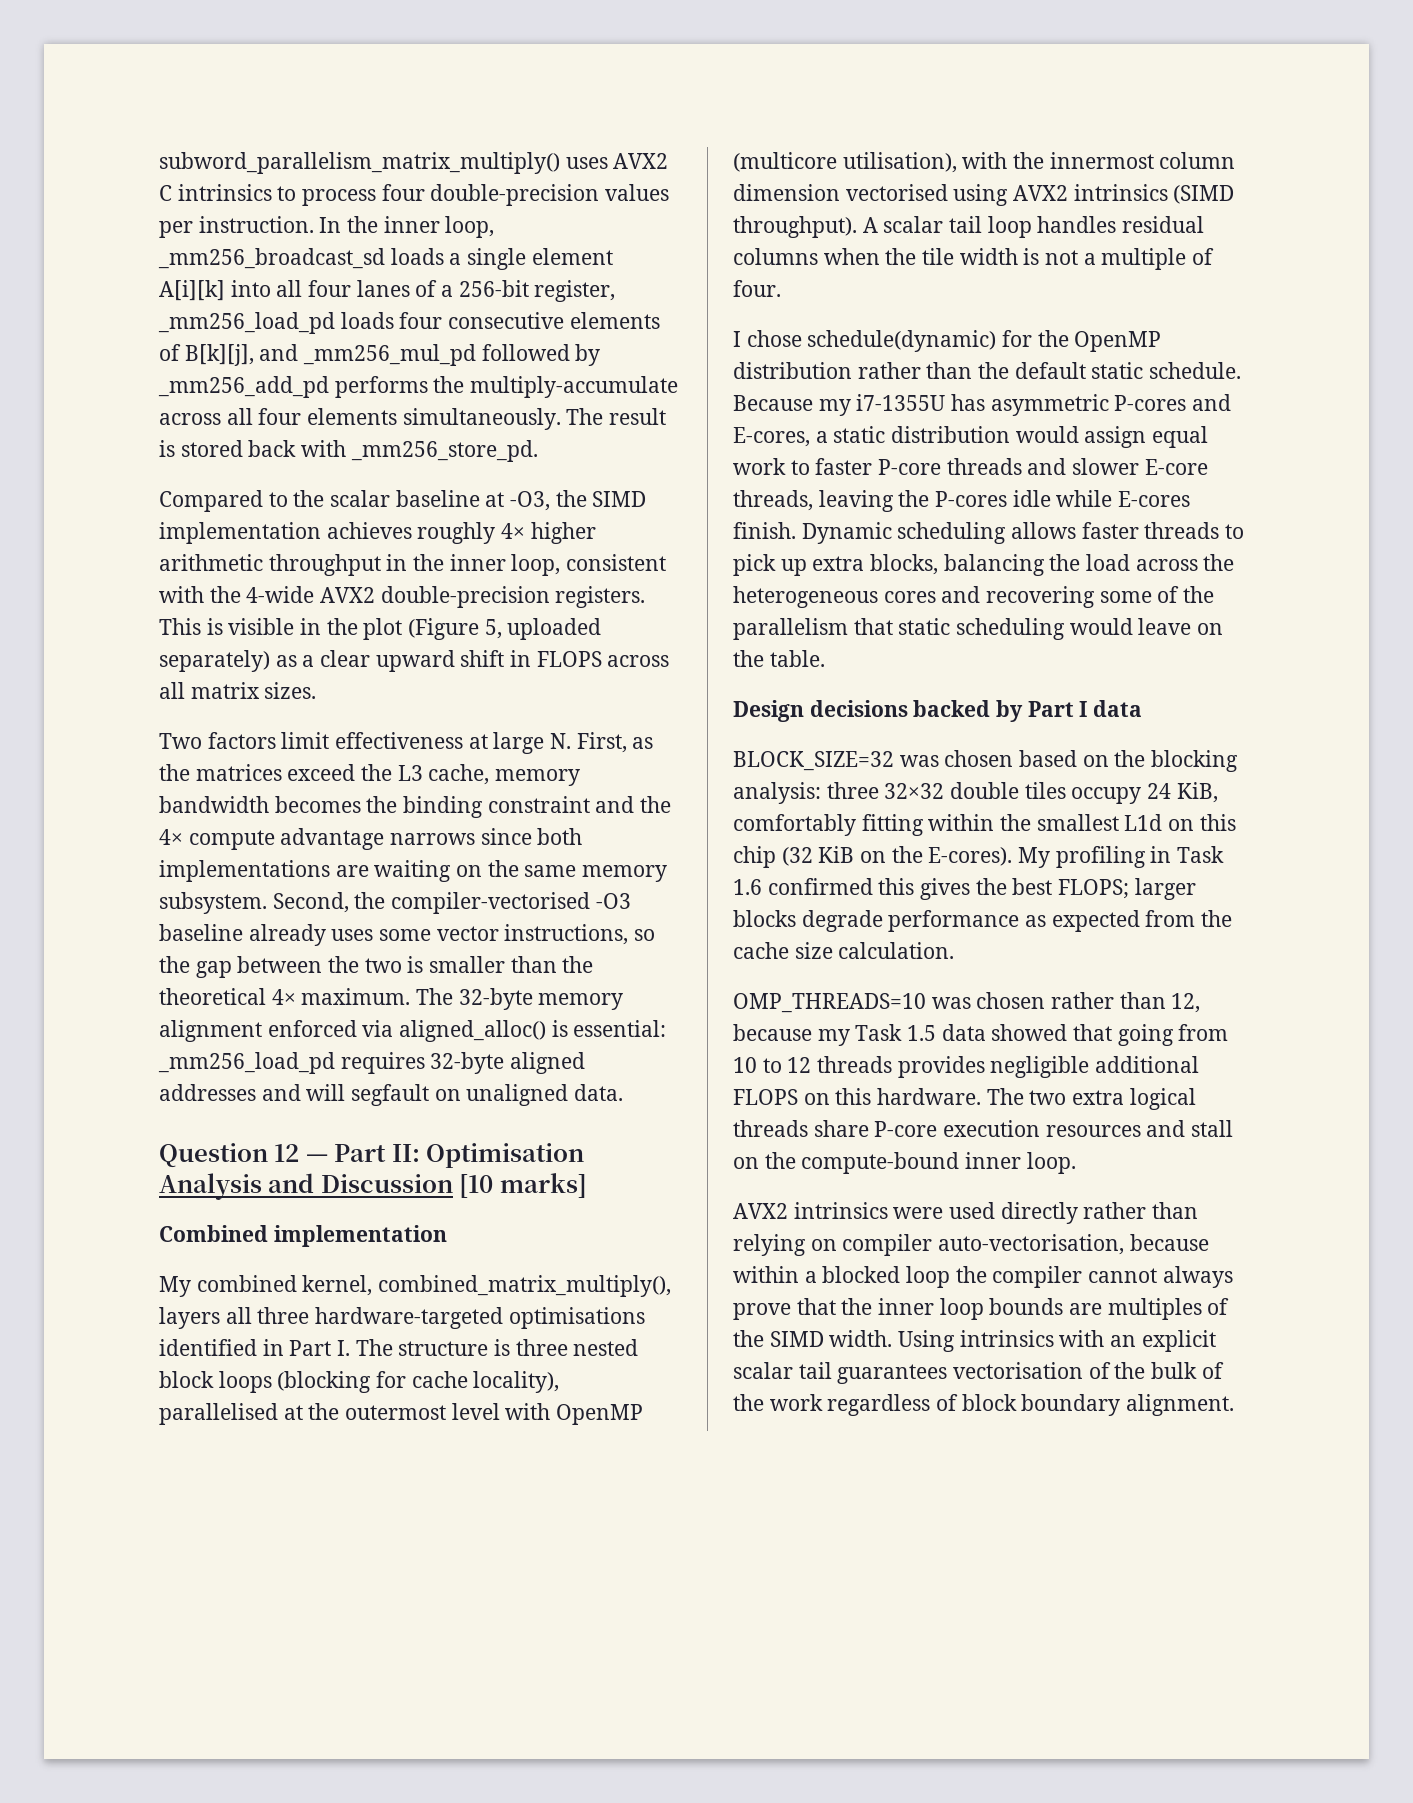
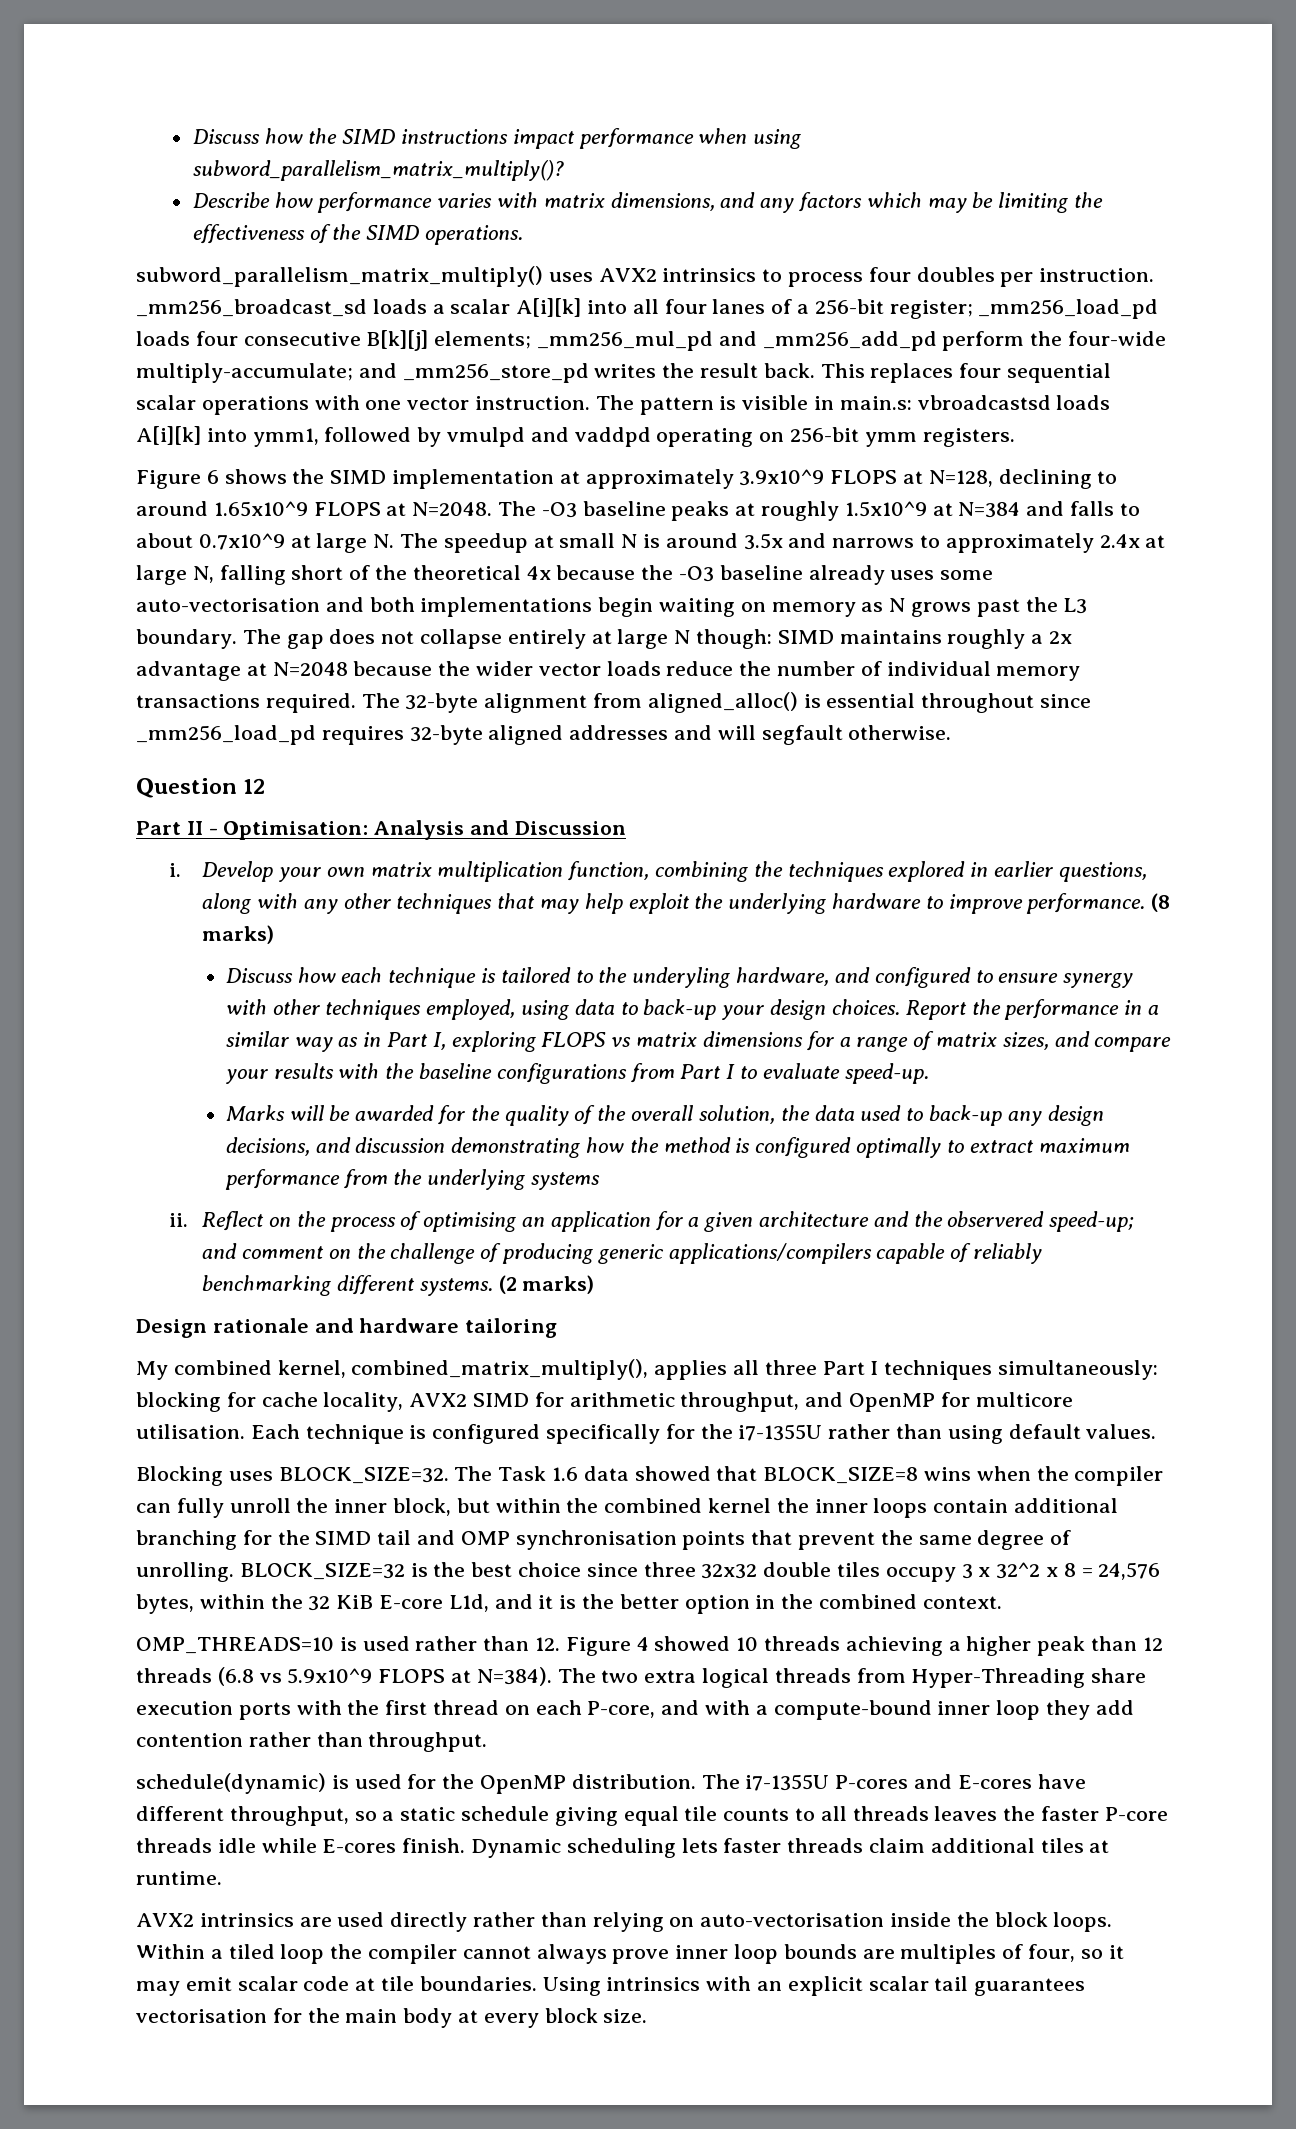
(159, 163) none -> [192,128,802,149] [192,160,564,181] [192,192,1104,213] [192,224,523,245] Discuss how the SIMD instructions impact performance when using subword_parallelism_matrix_multiply()? // Describe how performance varies with matrix dimensions, and any factors which may be limiting the effectiveness of the SIMD operations. //
[159,185,172,201] C -> (657, 275) none
[430,184,670,206] [159,216,495,238] double-precision values per instruction. In the inner loop, -> [916,267,1155,287] doubles per instruction.
[467,248,613,270] single element -> [450,299,511,314] scalar
[534,280,616,302] register, -> [889,300,973,319] register;
[569,312,660,329] [159,344,601,366] [158,376,679,398] [159,408,667,430] [159,440,538,462] [159,490,647,512] [159,522,596,544] [159,554,667,576] [159,586,646,608] [159,618,602,640] [159,650,670,672] [159,682,317,699] [159,732,654,754] [159,764,581,786] [159,796,672,818] [159,828,583,850] [159,860,668,882] [159,892,591,914] elements of B[k][j], and _mm256_mul_pd followed by _mm256_add_pd performs the multiply-accumulate across all four elements simultaneously. The result is stored back with _mm256_store_pd. // Compared to the scalar baseline at -O3, the SIMD implementation achieves roughly 4× higher arithmetic throughput in the inner loop, consistent with the 4-wide AVX2 double-precision registers. This is visible in the plot (Figure 5, uploaded separately) as a clear upward shift in FLOPS across all matrix sizes. // Two factors limit effectiveness at large N. First, as the matrices exceed the L3 cache, memory bandwidth becomes the binding constraint and the 4× compute advantage narrows since both implementations are waiting on the same memory subsystem. Second, the compiler-vectorised -> [366,330,1167,351] [136,363,1112,383] [136,395,1111,415] [136,426,1015,447] [136,469,1118,489] [136,501,1140,521] [136,533,1166,553] [136,565,674,585] B[k][j] elements; _mm256_mul_pd and _mm256_add_pd perform the four-wide multiply-accumulate; and _mm256_store_pd writes the result back. This replaces four sequential scalar operations with one vector instruction. The pattern is visible in main.s: vbroadcastsd loads A[i][k] into ymm1, followed by vmulpd and vaddpd operating on 256-bit ymm registers. // Figure 6 shows the SIMD implementation at approximately 3.9x10^9 FLOPS at N=128, declining to around 1.65x10^9 FLOPS at N=2048. The -O3 baseline peaks at roughly 1.5x10^9 at N=384 and falls to about 0.7x10^9 at large N. The speedup at small N is around 3.5x and narrows to approximately 2.4x at large N, falling short of the theoretical 4x because the
[436,924,656,945] [159,956,594,978] [159,988,624,1010] [159,1020,667,1042] vector instructions, so the gap between the two is smaller than the theoretical 4× maximum. The 32-byte memory alignment enforced via aligned_alloc() is essential: -> [136,597,1088,617] [136,629,1073,649] [136,661,1081,681] [136,692,1092,713] auto-vectorisation and both implementations begin waiting on memory as N grows past the L3 boundary. The gap does not collapse entirely at large N though: SIMD maintains roughly a 2x advantage at N=2048 because the wider vector loads reduce the number of individual memory transactions required. The 32-byte alignment from aligned_alloc() is essential throughout since
[434,1084,624,1106] on unaligned data. -> [848,725,952,740] otherwise.
[305,1143,585,1168] — Part II: Optimisation -> [136,821,369,840] // Part II - Optimisation:
[459,1173,587,1198] [159,1225,447,1247] [10 marks] // Combined implementation -> [169,861,1147,882] [202,893,1171,914] [202,925,275,944] [225,967,1134,988] [225,999,1159,1020] [225,1031,1172,1052] [225,1063,929,1084] [225,1105,1104,1126] [225,1137,1130,1158] [224,1169,601,1190] [169,1211,1135,1232] [202,1243,1043,1264] [202,1275,595,1296] [136,1318,558,1338] // i. Develop your own matrix multiplication function, combining the techniques explored in earlier questions, along with any other techniques that may help exploit the underlying hardware to improve performance. (8 marks) // Discuss how each technique is tailored to the underyling hardware, and configured to ensure synergy with other techniques employed, using data to back-up your design choices. Report the performance in a similar way as in Part I, exploring FLOPS vs matrix dimensions for a range of matrix sizes, and compare your results with the baseline configurations from Part I to evaluate speed-up. // Marks will be awarded for the quality of the overall solution, the data used to back-up any design decisions, and discussion demonstrating how the method is configured optimally to extract maximum performance from the underlying systems // ii. Reflect on the process of optimising an application for a given architecture and the observered speed-up; and comment on the challenge of producing generic applications/compilers capable of reliably benchmarking different systems. (2 marks) // Design rationale and hardware tailoring
[159,1307,220,1329] layers -> [654,1360,728,1380] applies
[315,1307,645,1329] [159,1339,639,1356] [159,1371,560,1393] [159,1403,644,1425] [733,152,1236,173] [733,184,1235,206] [733,216,1205,238] [733,248,1215,270] [733,280,781,297] [733,330,1162,352] [733,362,1242,379] [733,394,1232,416] [733,426,1209,448] [733,458,1208,475] [733,490,1008,512] hardware-targeted optimisations identified in Part I. The structure is three nested block loops (blocking for cache locality), parallelised at the outermost level with OpenMP (multicore utilisation), with the innermost column dimension vectorised using AVX2 intrinsics (SIMD throughput). A scalar tail loop handles residual columns when the tile width is not a multiple of four. // I chose schedule(dynamic) for the OpenMP distribution rather than the default static schedule. Because my i7-1355U has asymmetric P-cores and E-cores, a static distribution would assign equal work to faster P-core threads and slower E-core threads, leaving the P-cores -> [822,1360,1159,1380] [136,1392,1073,1412] [136,1424,1157,1444] [136,1466,1164,1486] [136,1498,1119,1518] [136,1530,1072,1550] [136,1562,1161,1582] [136,1594,1002,1614] [136,1636,1163,1656] [136,1667,1147,1688] [136,1700,1134,1720] [136,1732,488,1752] [136,1773,1086,1794] [136,1806,1168,1826] [136,1838,212,1853] Part I techniques simultaneously: blocking for cache locality, AVX2 SIMD for arithmetic throughput, and OpenMP for multicore utilisation. Each technique is configured specifically for the i7-1355U rather than using default values. // Blocking uses BLOCK_SIZE=32. The Task 1.6 data showed that BLOCK_SIZE=8 wins when the compiler can fully unroll the inner block, but within the combined kernel the inner loops contain additional branching for the SIMD tail and OMP synchronisation points that prevent the same degree of unrolling. BLOCK_SIZE=32 is the best choice since three 32x32 double tiles occupy 3 x 32^2 x 8 = 24,576 bytes, within the 32 KiB E-core L1d, and it is the better option in the combined context. // OMP_THREADS=10 is used rather than 12. Figure 4 showed 10 threads achieving a higher peak than 12 threads (6.8 vs 5.9x10^9 FLOPS at N=384). The two extra logical threads from Hyper-Threading share execution ports with the first thread on each P-core, and with a compute-bound inner loop they add contention rather than throughput. // schedule(dynamic) is used for the OpenMP distribution. The i7-1355U P-cores and E-cores have different throughput, so a static schedule giving equal tile counts to all threads leaves the faster P-core threads
[1011,522,1077,539] allows -> [681,1838,718,1853] lets
[1225,524,1245,539] [733,554,1235,576] [733,586,1215,608] [733,618,1224,640] [733,650,825,667] [733,700,1143,722] [733,750,1239,772] [733,782,1218,804] [733,814,1236,836] [733,846,1225,868] [733,878,1196,900] [733,910,1233,932] [733,942,955,959] [733,992,1201,1013] [733,1024,1229,1046] [733,1056,1200,1078] [733,1088,1196,1110] [733,1120,1234,1137] [733,1152,1076,1174] [733,1202,944,1219] to pick up extra blocks, balancing the load across the heterogeneous cores and recovering some of the parallelism that static scheduling would leave on the table. // Design decisions backed by Part I data // BLOCK_SIZE=32 was chosen based on the blocking analysis: three 32×32 double tiles occupy 24 KiB, comfortably fitting within the smallest L1d on this chip (32 KiB on the E-cores). My profiling in Task 1.6 confirmed this gives the best FLOPS; larger blocks degrade performance as expected from the cache size calculation. // OMP_THREADS=10 was chosen rather than 12, because my Task 1.5 data showed that going from 10 to 12 threads provides negligible additional FLOPS on this hardware. The two extra logical threads share P-core execution resources and stall on the compute-bound inner loop. // AVX2 intrinsics were -> [869,1838,1110,1853] [136,1871,222,1885] [136,1913,332,1927] claim additional tiles at runtime. // AVX2 intrinsics are
[842,1234,1209,1256] [733,1266,901,1283] compiler auto-vectorisation, because within a blocked -> [700,1912,1113,1932] [136,1944,275,1959] auto-vectorisation inside the block loops. Within a tiled
[796,1298,873,1315] that the -> (670, 1956) none
[733,1330,893,1347] the SIMD width. -> [1028,1944,1124,1962] [136,1976,537,1996] four, so it may emit scalar code at tile boundaries.
[1088,1362,1224,1379] [733,1394,1235,1416] of the bulk of the work regardless of block boundary alignment. -> [272,2008,648,2028] for the main body at every block size.

